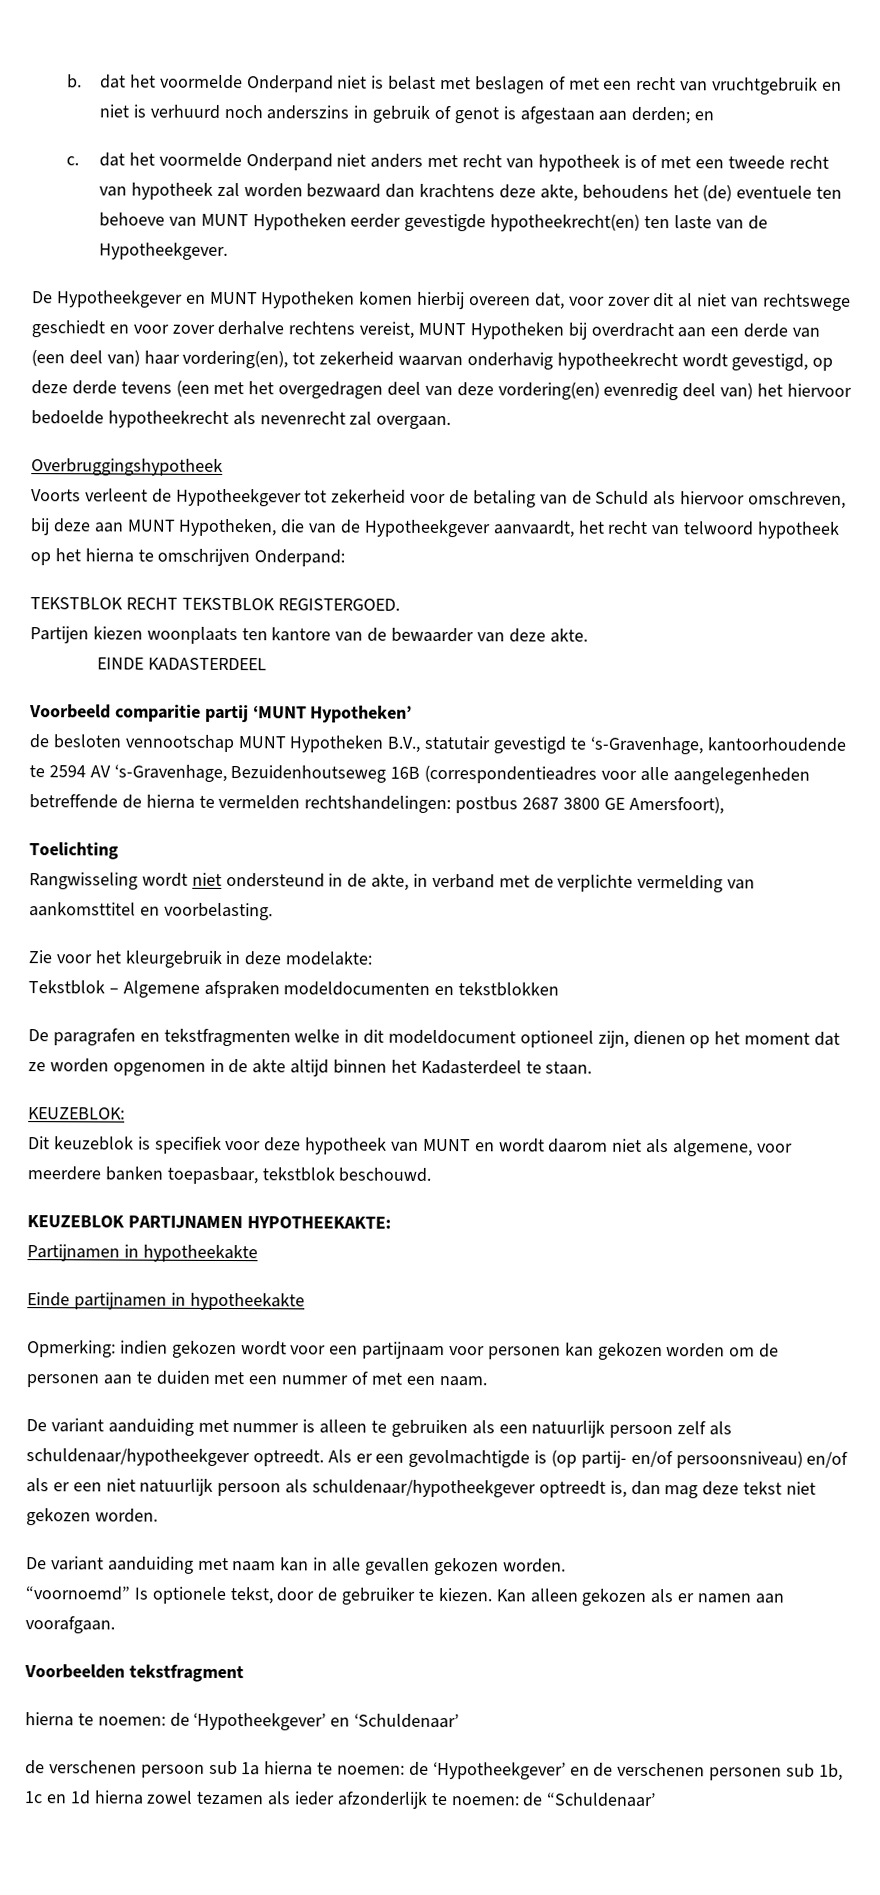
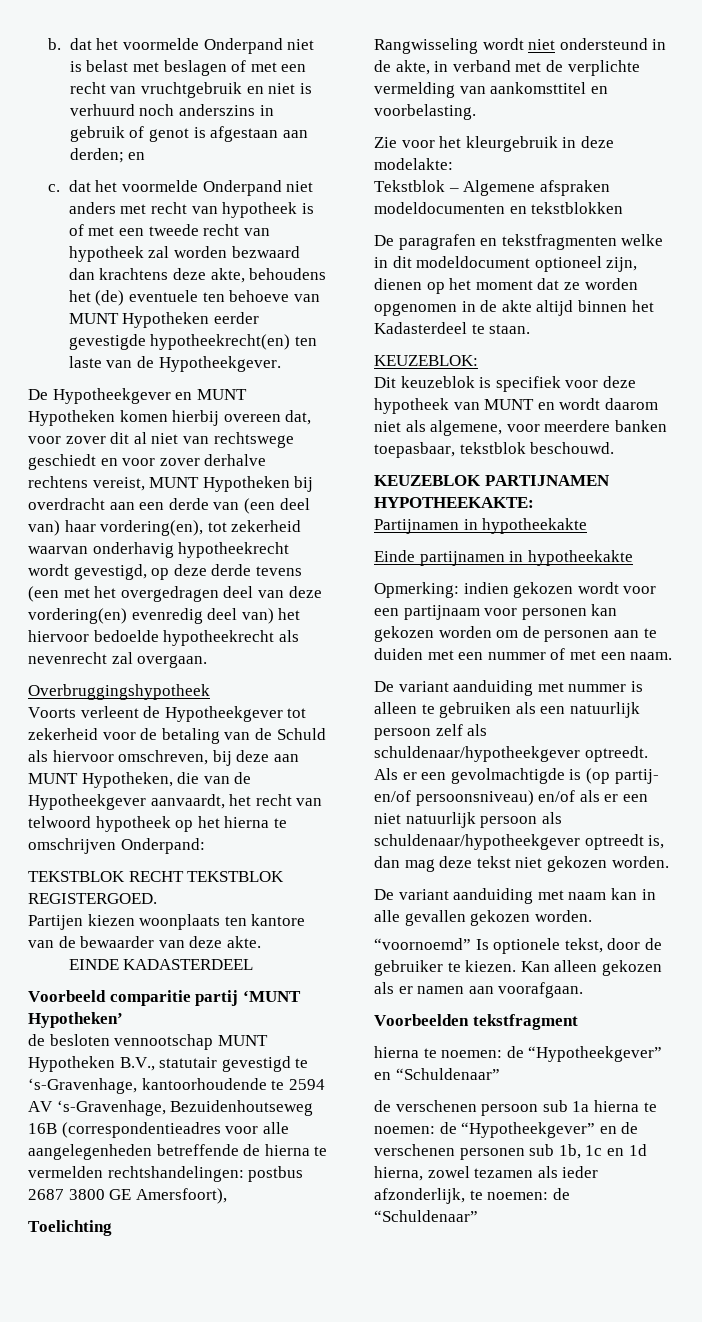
[193,1712,460,1731] ‘Hypotheekgever’ en ‘Schuldenaar’ -> [528,1046,663,1062] [374,1068,500,1080] “Hypotheekgever” en “Schuldenaar”
[432,1761,566,1780] ‘Hypotheekgever’ -> [461,1122,596,1138] “Hypotheekgever”
[93,1790,144,1805] hierna -> [374,1166,423,1181] hierna,
[336,1791,657,1809] afzonderlijk te noemen: de “Schuldenaar’ -> [374,1188,570,1204] [374,1210,478,1222] afzonderlijk, te noemen: de “Schuldenaar”

